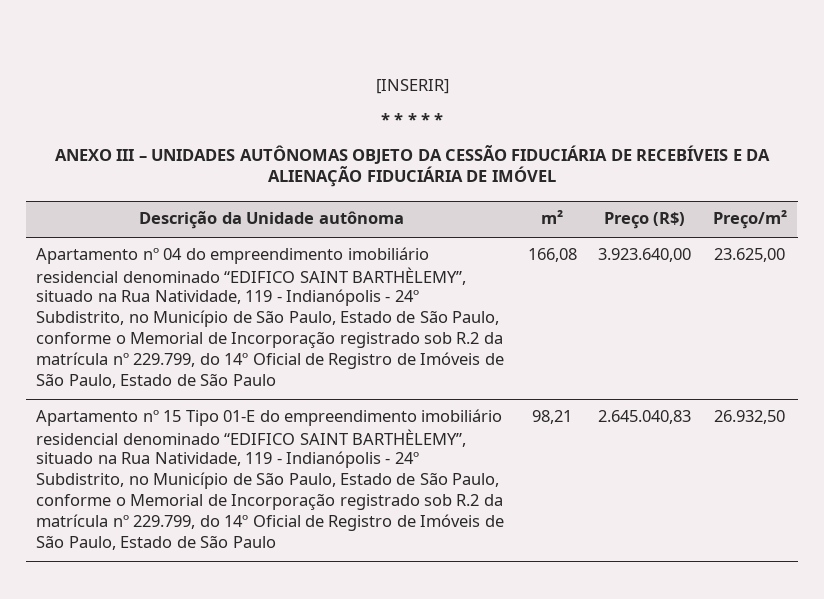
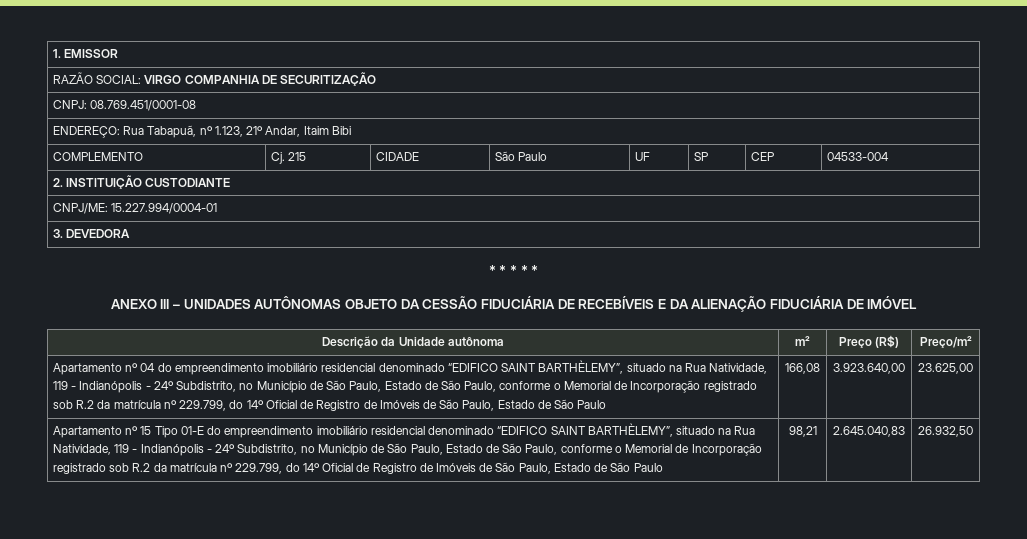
[375,79,449,94] [INSERIR] -> [52,49,119,58] [52,72,377,86] [52,100,197,111] [52,125,351,138] [52,152,143,161] [270,152,307,164] [375,152,419,161] [494,151,548,161] [634,152,650,161] [693,152,708,161] [750,152,774,161] [826,152,889,161] [52,175,231,189] [52,203,218,214] [52,229,131,238] 1. EMISSOR // RAZÃO SOCIAL: VIRGO COMPANHIA DE SECURITIZAÇÃO // CNPJ: 08.769.451/0001-08 // ENDEREÇO: Rua Tabapuã, nº 1.123, 21º Andar, Itaim Bibi // COMPLEMENTO | Cj. 215 | CIDADE | São Paulo | UF | SP | CEP | 04533-004 // 2. INSTITUIÇÃO CUSTODIANTE // CNPJ/ME: 15.227.994/0004-01 // 3. DEVEDORA

